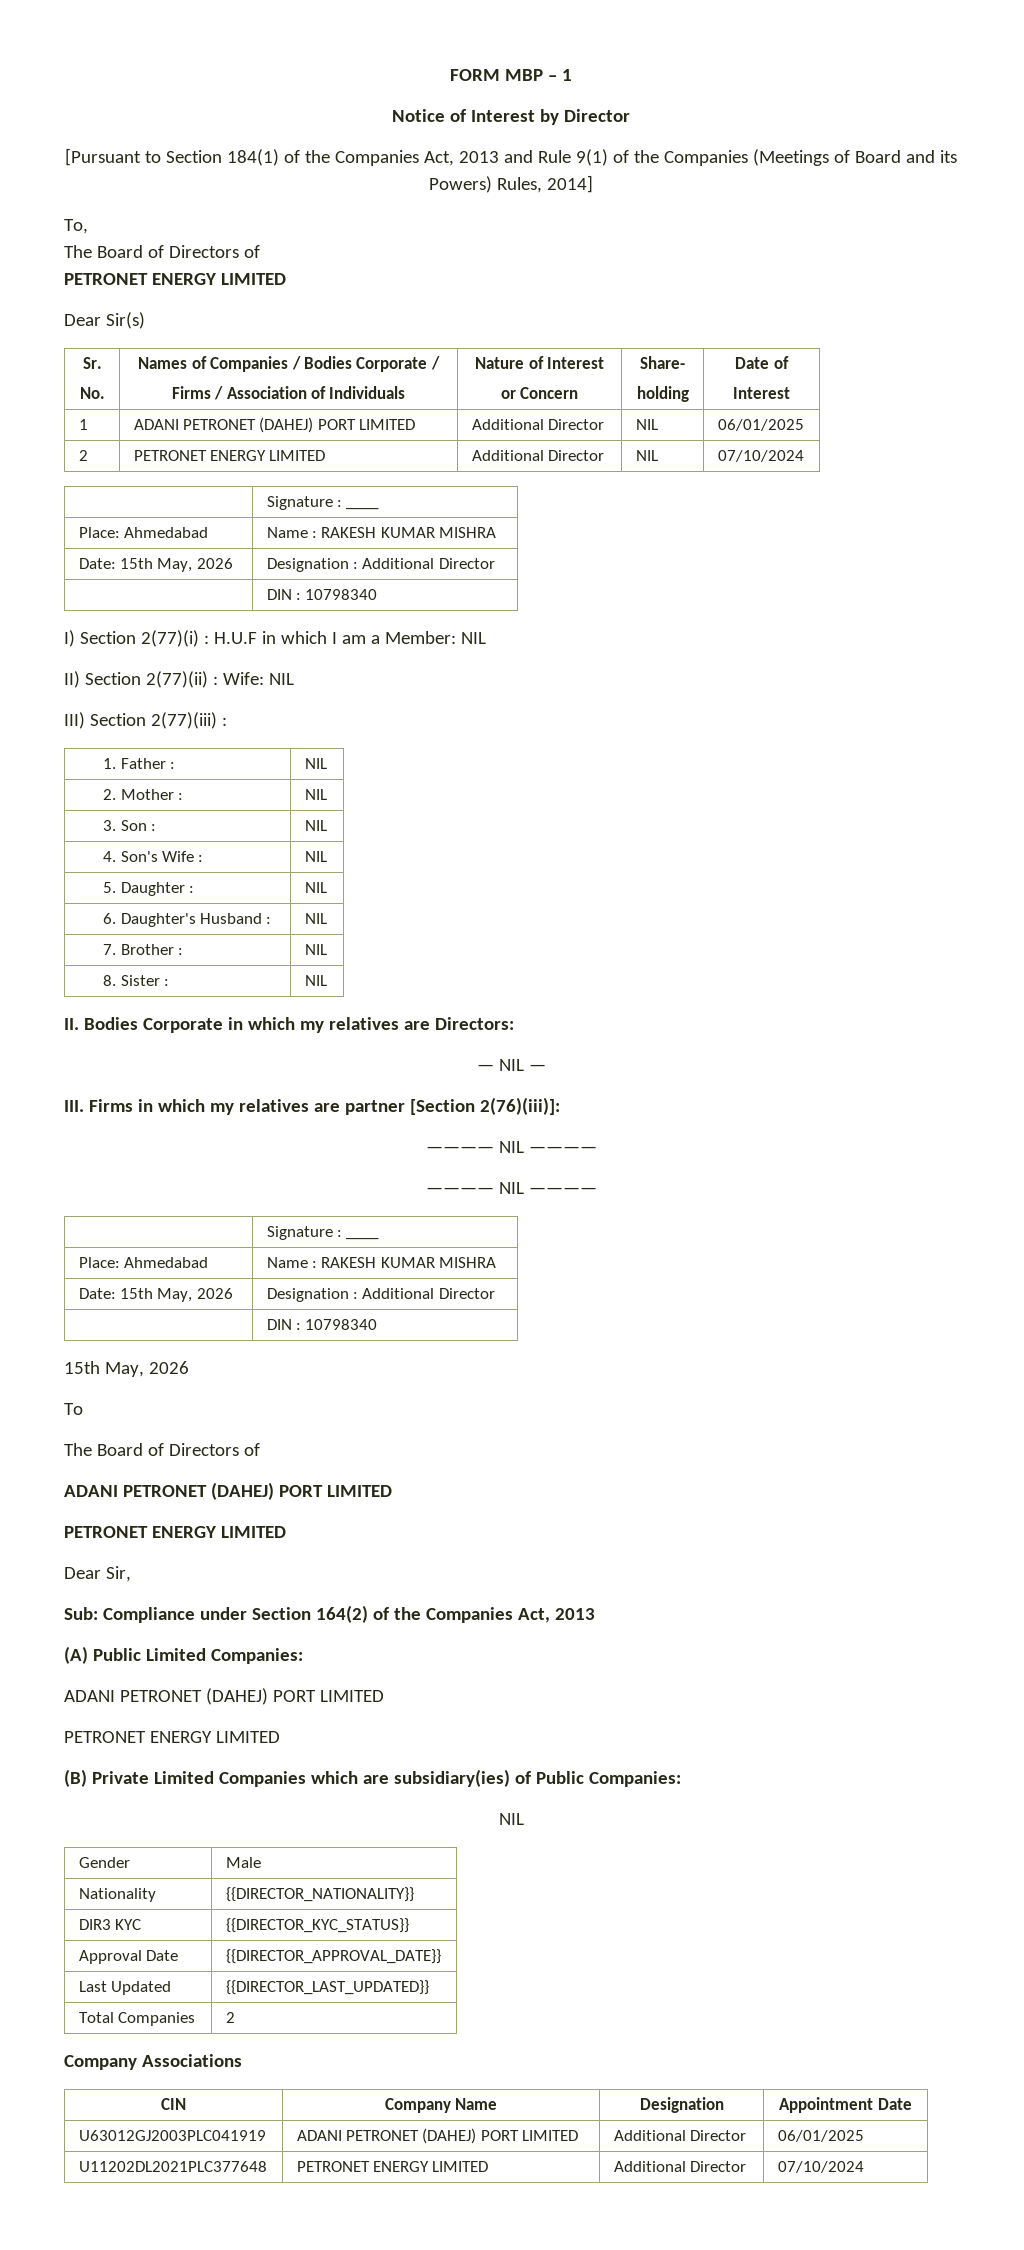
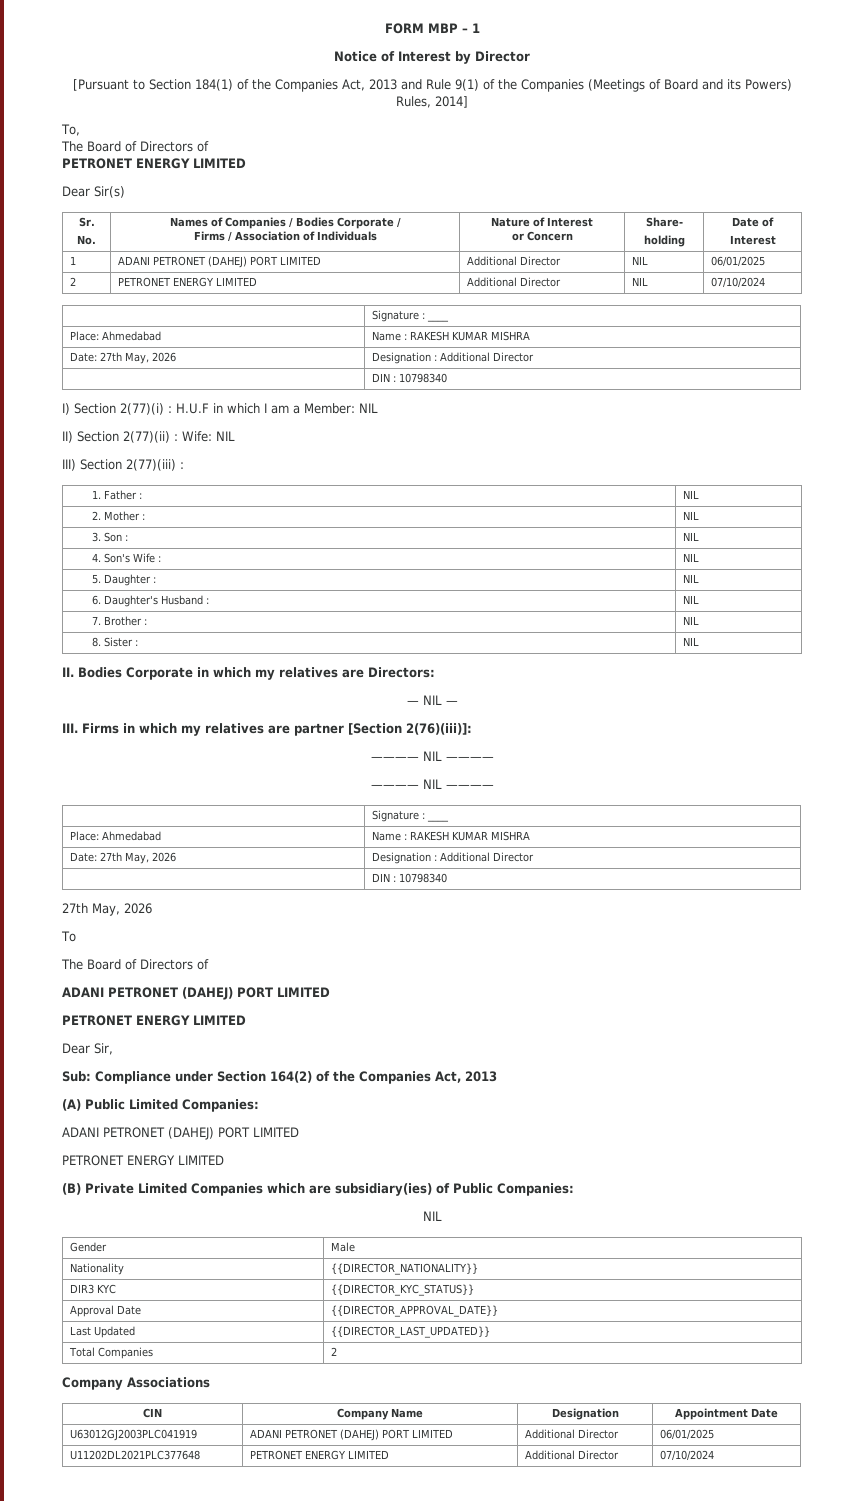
[119,558,153,569] 15th -> [99,352,122,361] 27th
[119,1288,233,1302] [266,1288,495,1302] [266,1319,378,1330] [64,1361,100,1374] 15th May, 2026 | Designation : Additional Director // | DIN : 10798340 // 15th -> [99,852,176,864] [371,852,534,864] [371,873,447,883] [62,903,88,913] 27th May, 2026 | Designation : Additional Director // | DIN : 10798340 // 27th

